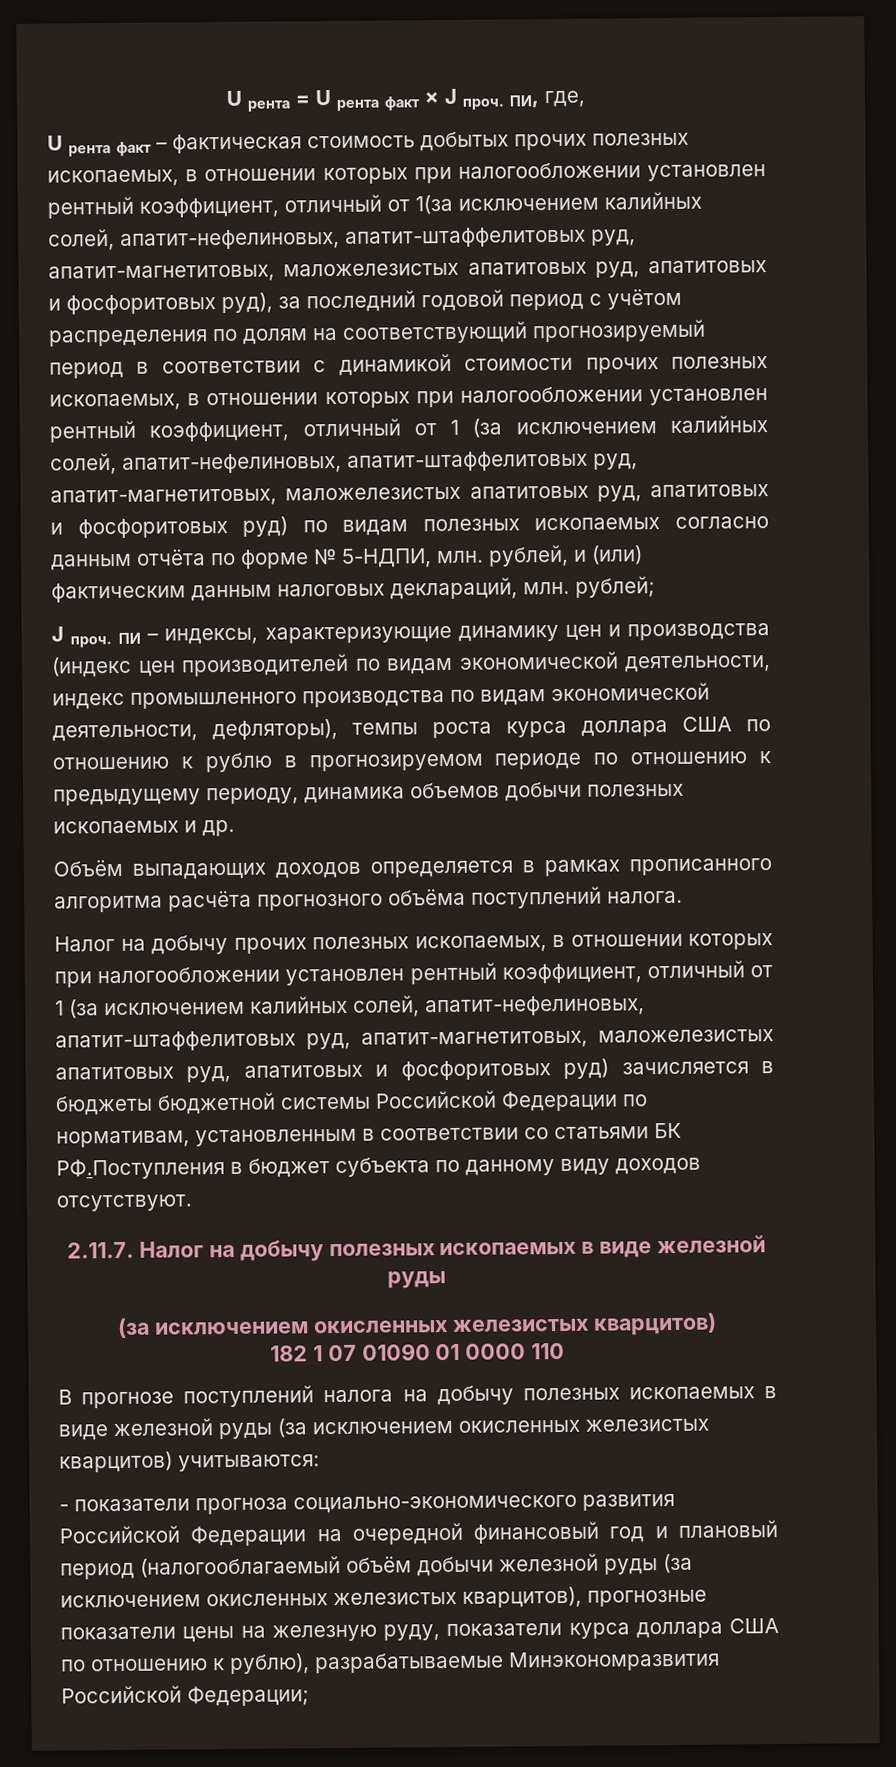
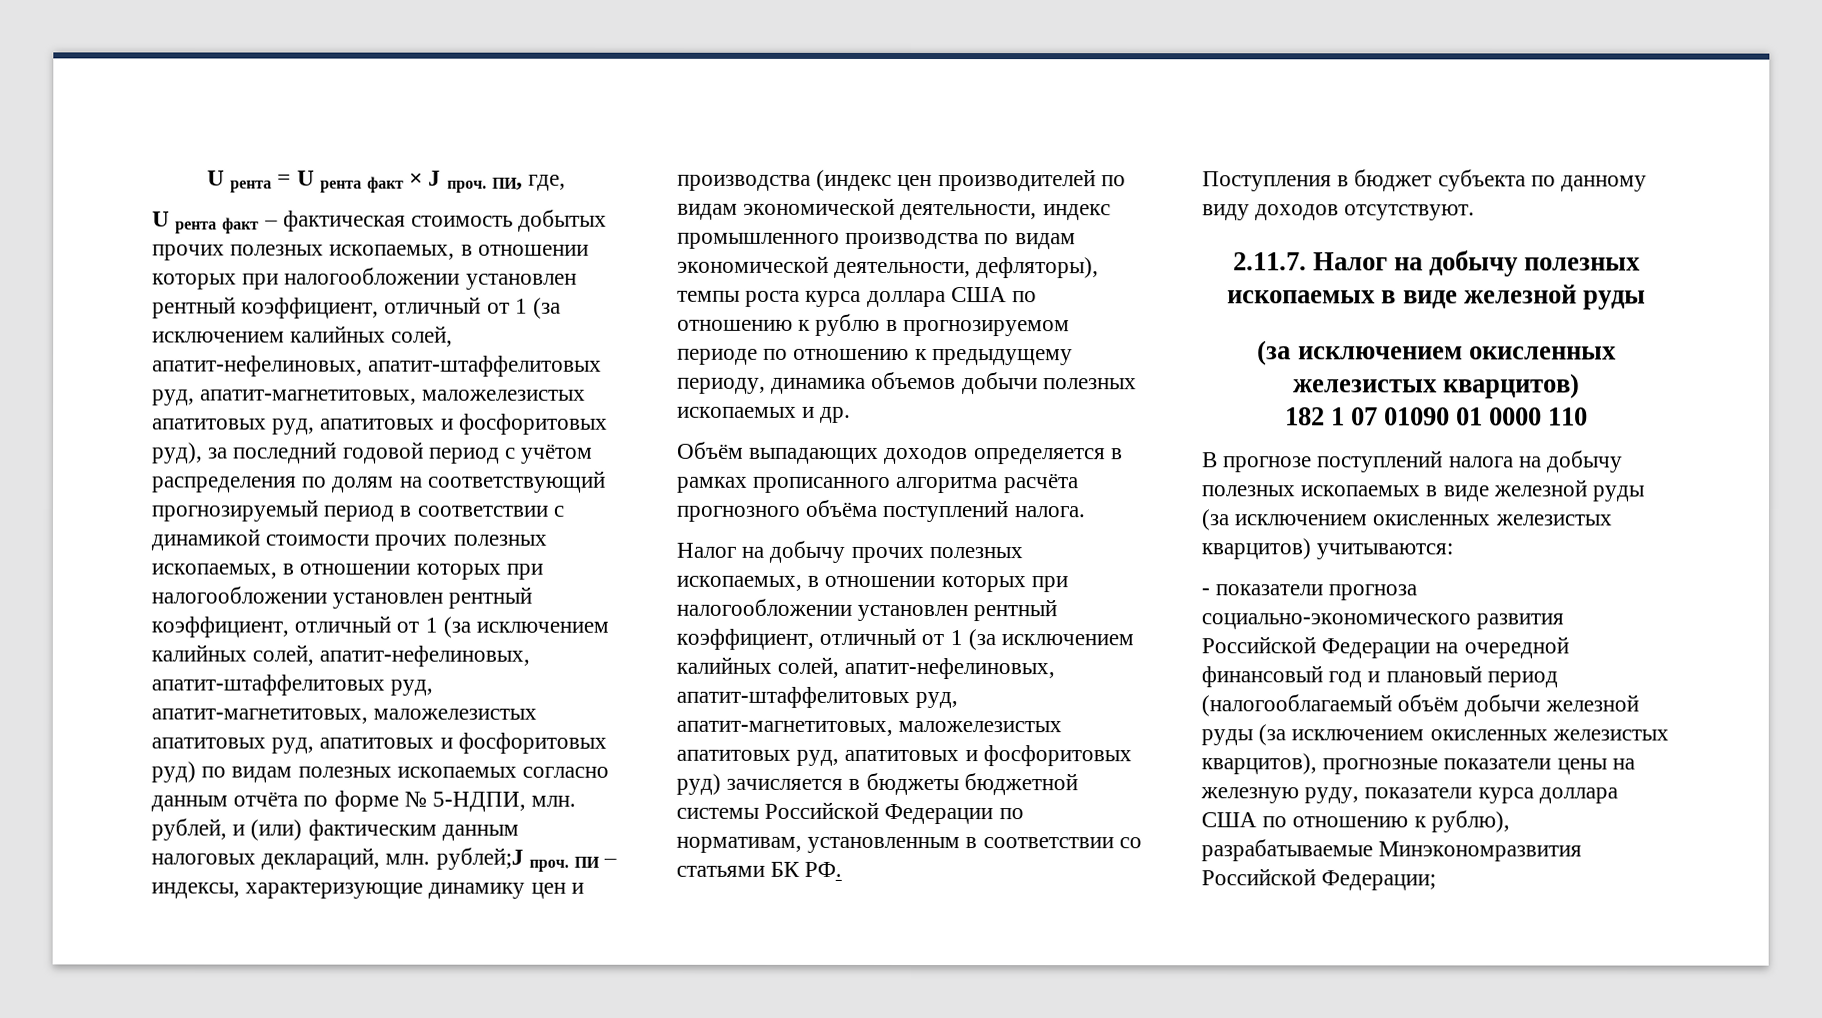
[415,194,453,215] 1(за -> [514,297,562,319] 1 (за
[575,576,655,598] [51,626,64,642] рублей; // J -> [435,847,524,870] рублей;J
[56,1158,225,1180] РФ.Поступления -> [804,861,843,877] [1202,171,1332,192] РФ. // Поступления

